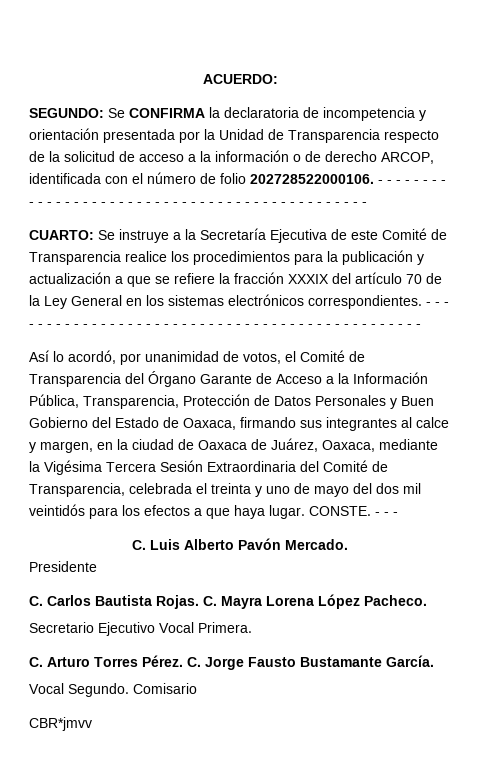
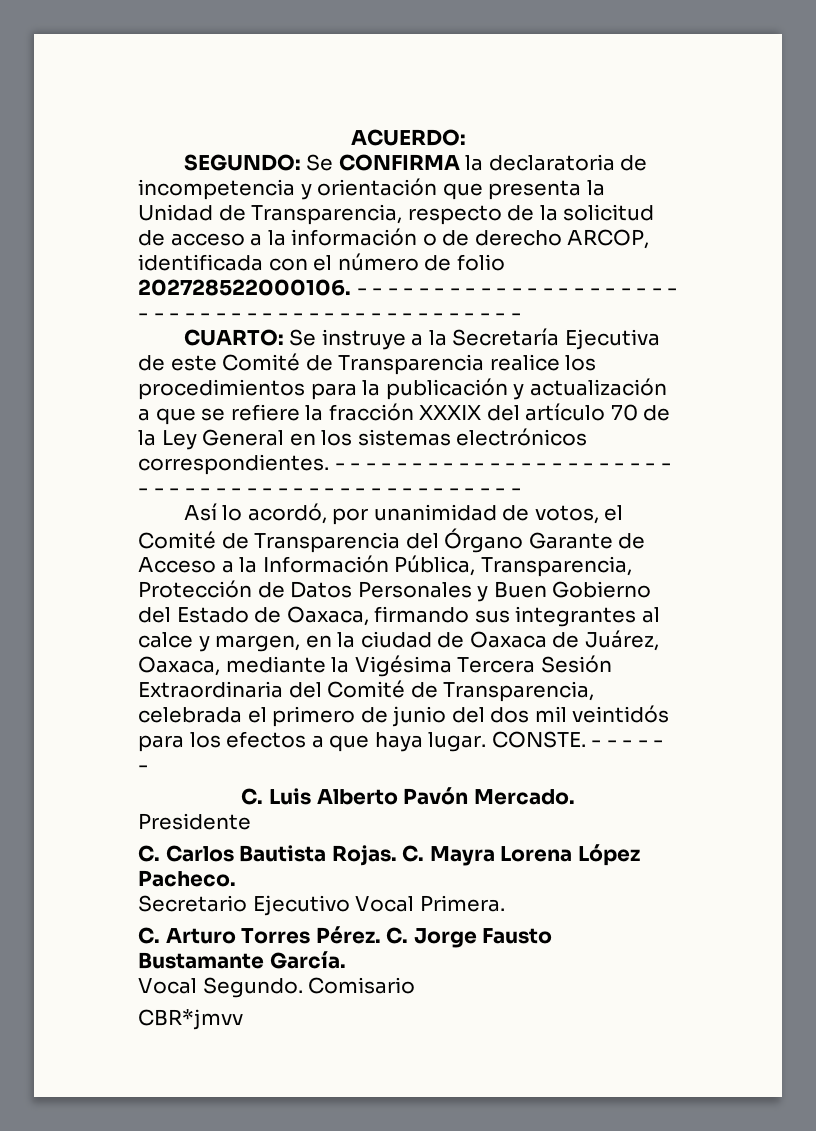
[103,129,200,143] presentada por -> [442,180,582,200] que presenta
[288,129,380,143] Transparencia -> [251,204,403,225] Transparencia,
[211,483,349,497] treinta y uno de mayo -> [272,706,447,727] primero de junio
(398, 514) none -> [637,740,664,747] [138,765,148,772] - - -

